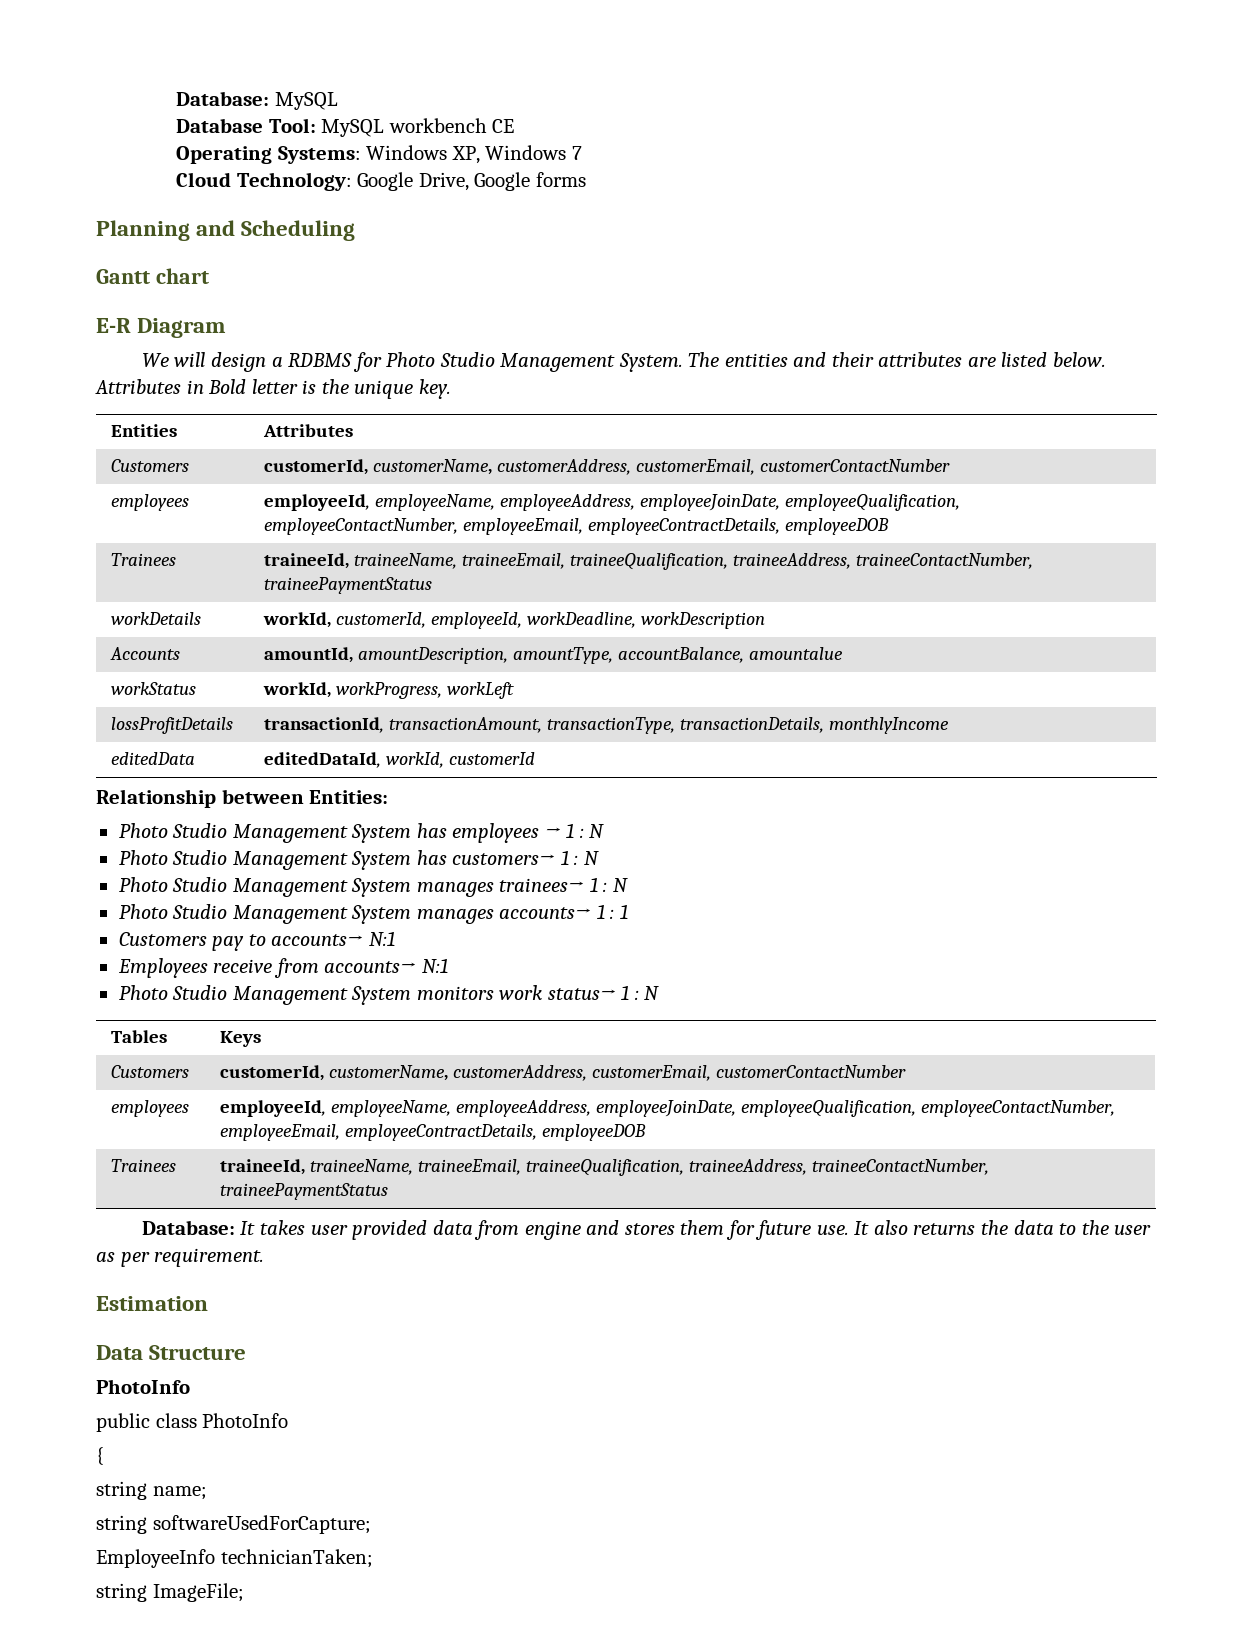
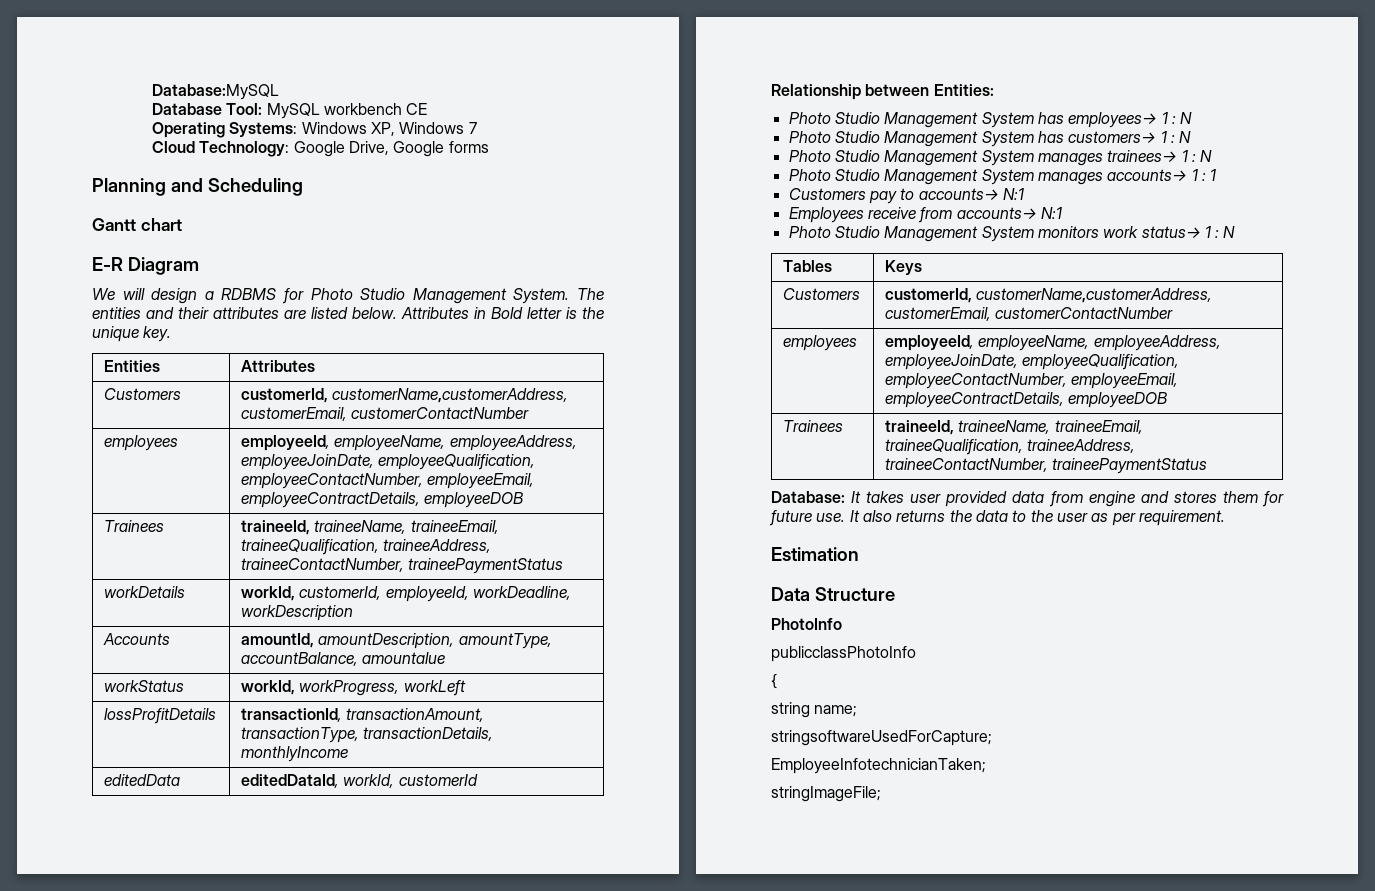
[176,91,338,110] Database: MySQL -> [151,84,279,100] Database:MySQL
[373,459,632,475] customerName, customerAddress, -> [332,388,569,403] customerName,customerAddress,
[452,823,561,843] employees → -> [1068,112,1158,128] employees→
[329,1065,588,1081] customerName, customerAddress, -> [976,288,1213,303] customerName,customerAddress,
[96,1413,289,1432] public class PhotoInfo -> [771,646,916,662] publicclassPhotoInfo
[96,1515,371,1534] [96,1549,373,1568] [96,1583,244,1602] string softwareUsedForCapture; // EmployeeInfo technicianTaken; // string ImageFile; -> [771,730,992,746] [771,758,986,774] [771,786,881,802] stringsoftwareUsedForCapture; // EmployeeInfotechnicianTaken; // stringImageFile;

